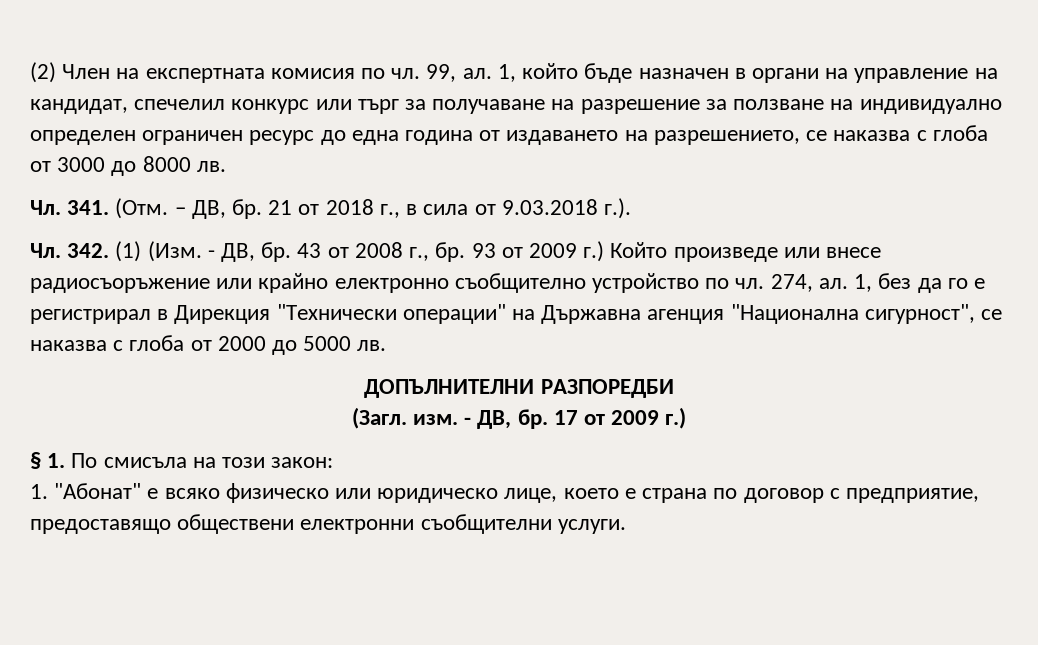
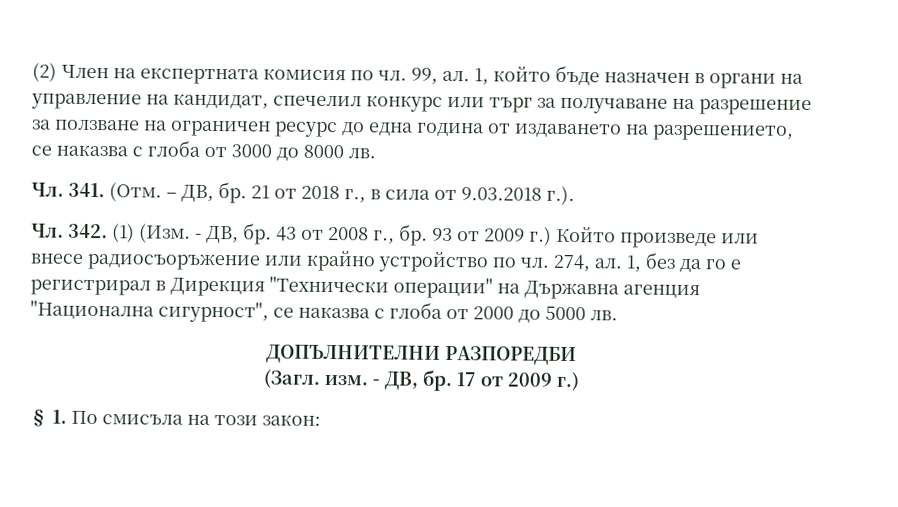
[859,99,1002,114] [30,130,136,145] индивидуално определен -> (167, 125) none
[334,273,586,293] електронно съобщително -> (376, 261) none
[30,483,979,503] [30,514,626,534] // 1. "Абонат" е всяко физическо или юридическо лице, което е страна по договор с предприятие, предоставящо обществени електронни съобщителни услуги. -> (321, 420) none

